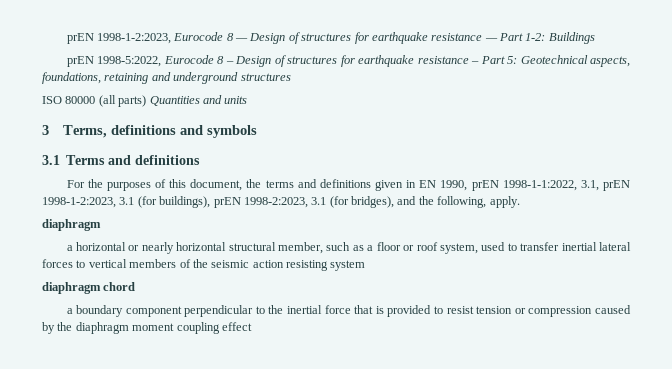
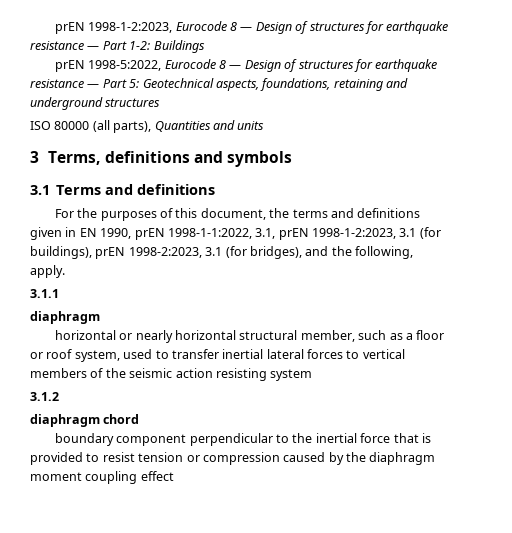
[225,55,480,67] – Design of structures for earthquake resistance – -> [229,59,438,72] [30,79,100,88] — Design of structures for earthquake resistance —
[118,95,147,107] parts) -> [113,121,152,133] parts),
(520, 202) none -> [30,289,59,298] // 3.1.1
[66,245,73,251] a -> (100, 317) none
(366, 265) none -> [30,392,59,401] // 3.1.2
[66,308,73,314] a -> (140, 419) none

